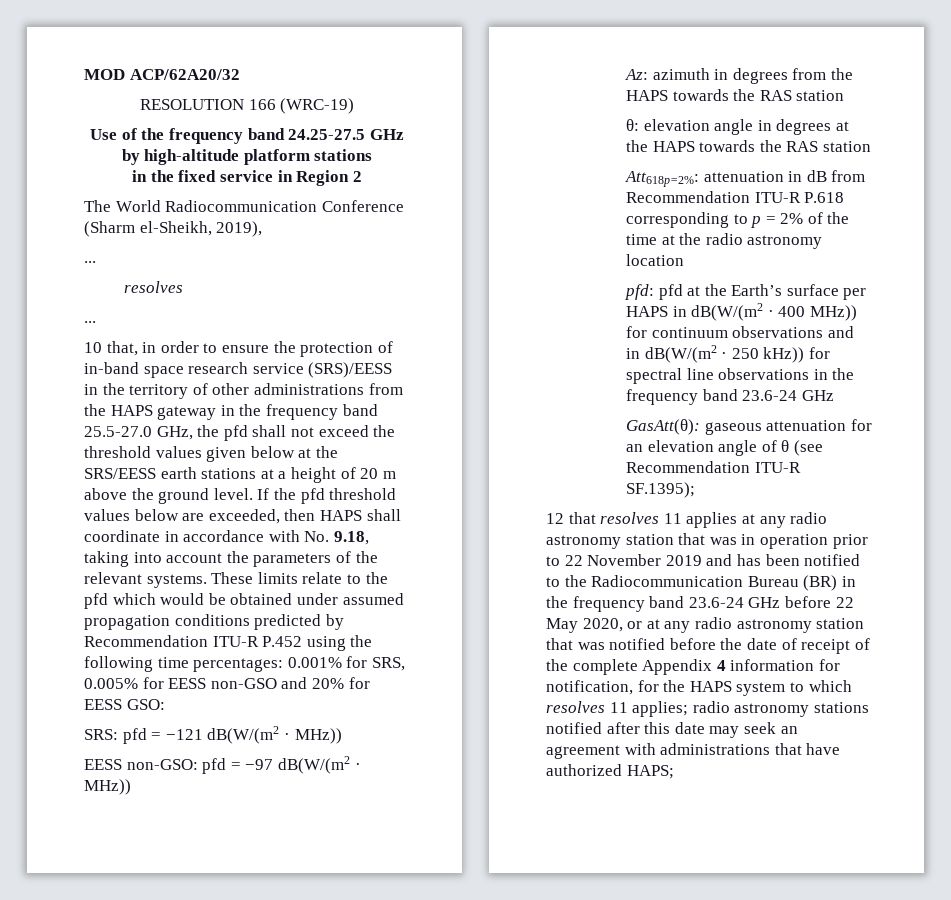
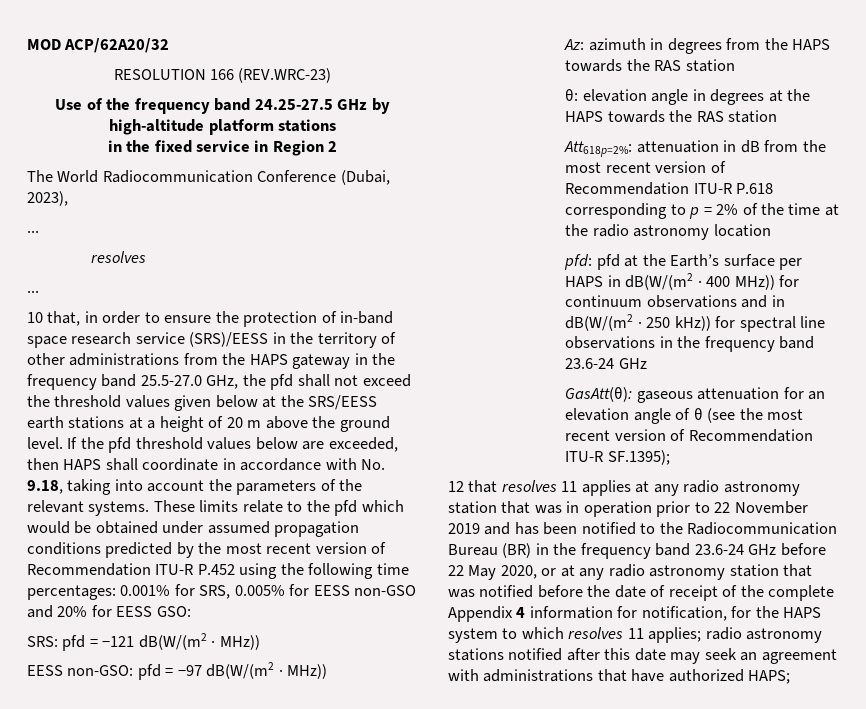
[280,98,355,114] (WRC-19) -> [238,68,332,83] (REV.WRC-23)
[84,221,263,237] (Sharm el-Sheikh, 2019), -> [340,170,390,185] [27,191,68,206] (Dubai, 2023),
(344, 622) none -> [198,542,387,554] the most recent version of
(866, 176) none -> [802,140,826,152] [565,161,726,173] the most recent version of
(823, 448) none -> [739,408,804,420] [565,429,686,441] the most recent version of

